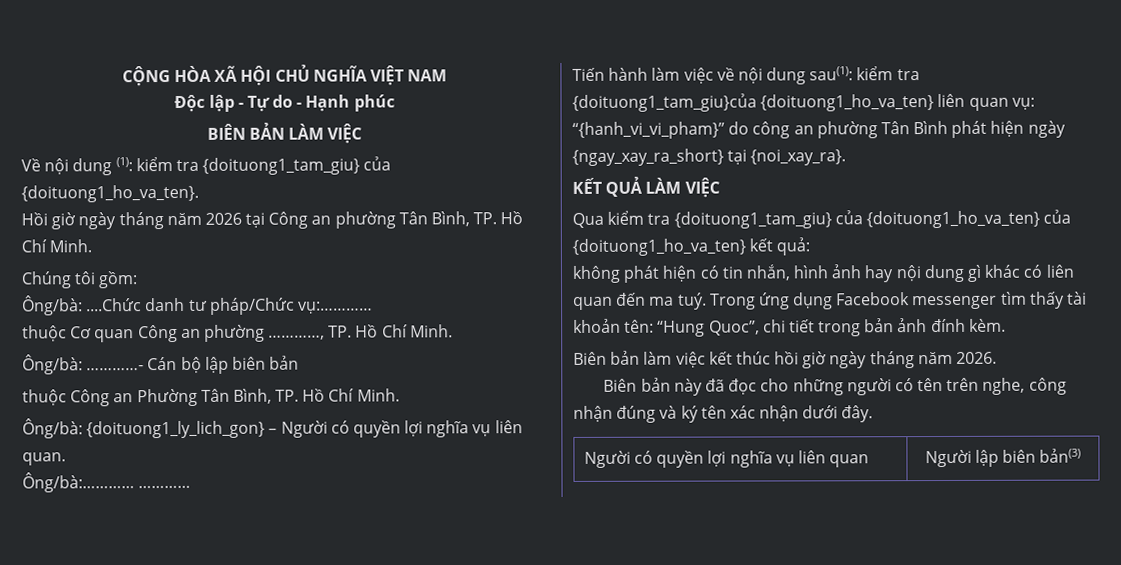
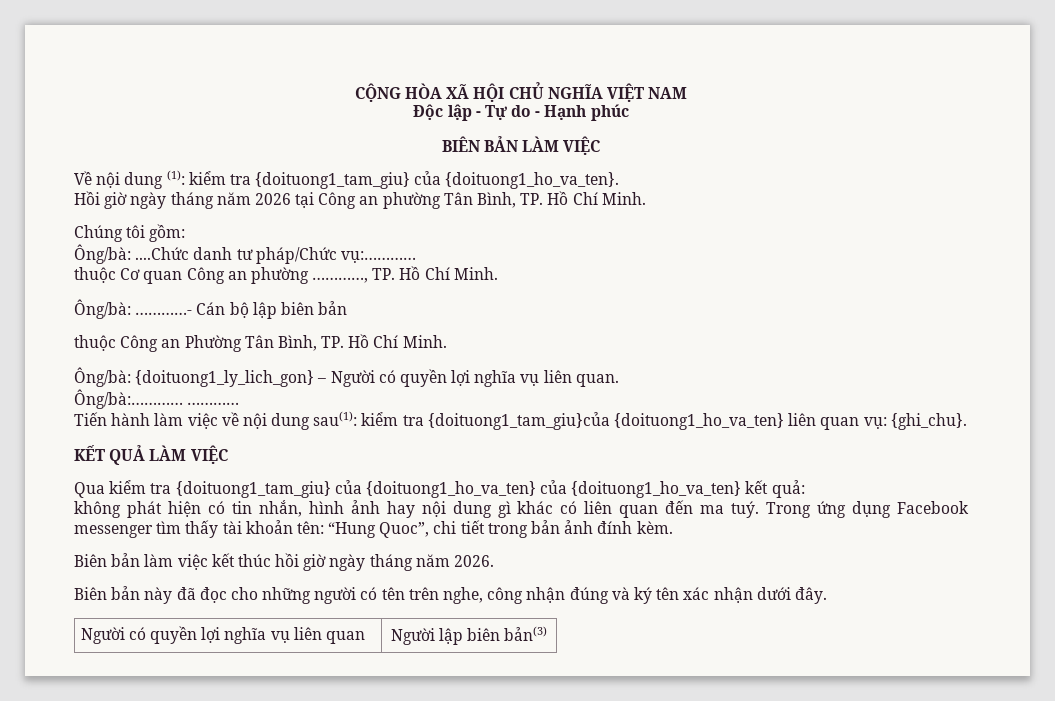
[572,120,1066,139] [572,148,847,166] “{hanh_vi_vi_pham}” do công an phường Tân Bình phát hiện ngày {ngay_xay_ra_short} tại {noi_xay_ra}. -> [890,413,967,430] {ghi_chu}.

